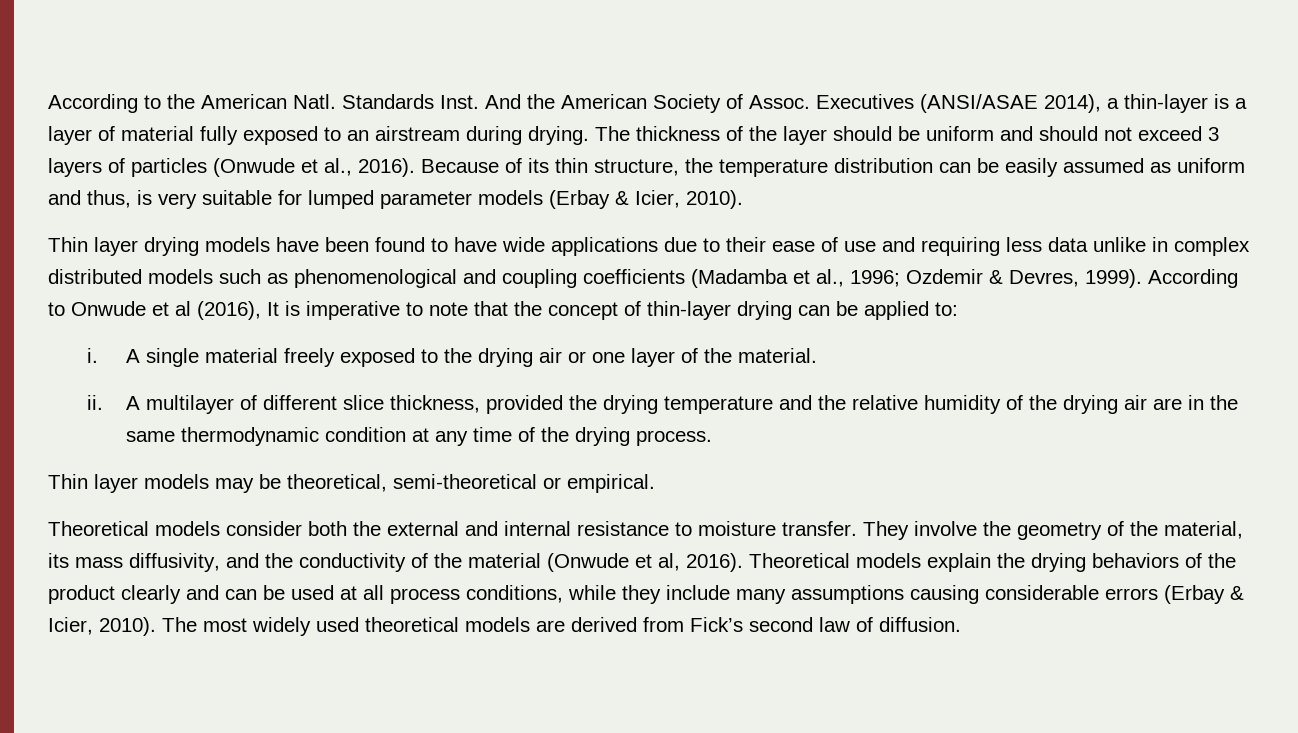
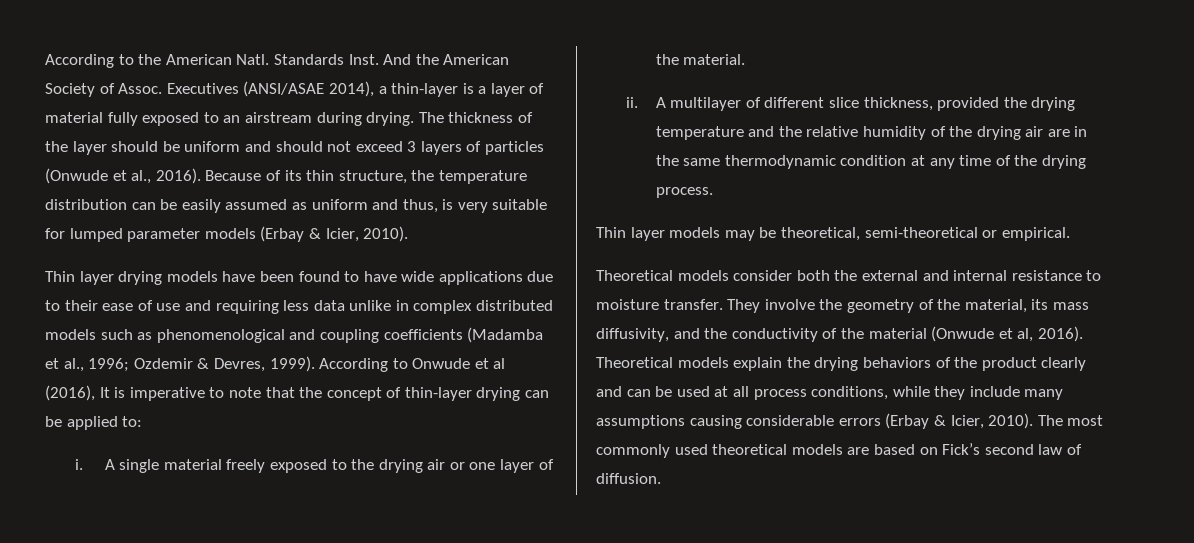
[252,617,311,636] widely -> [596,444,670,458] commonly
[571,617,684,632] derived from -> [873,444,938,455] based on

